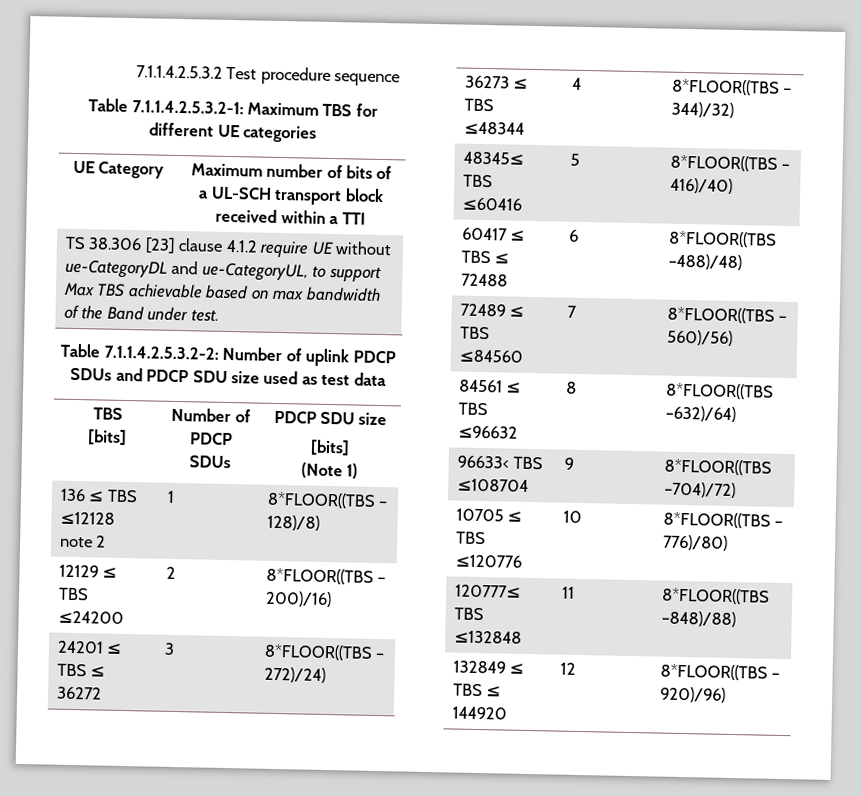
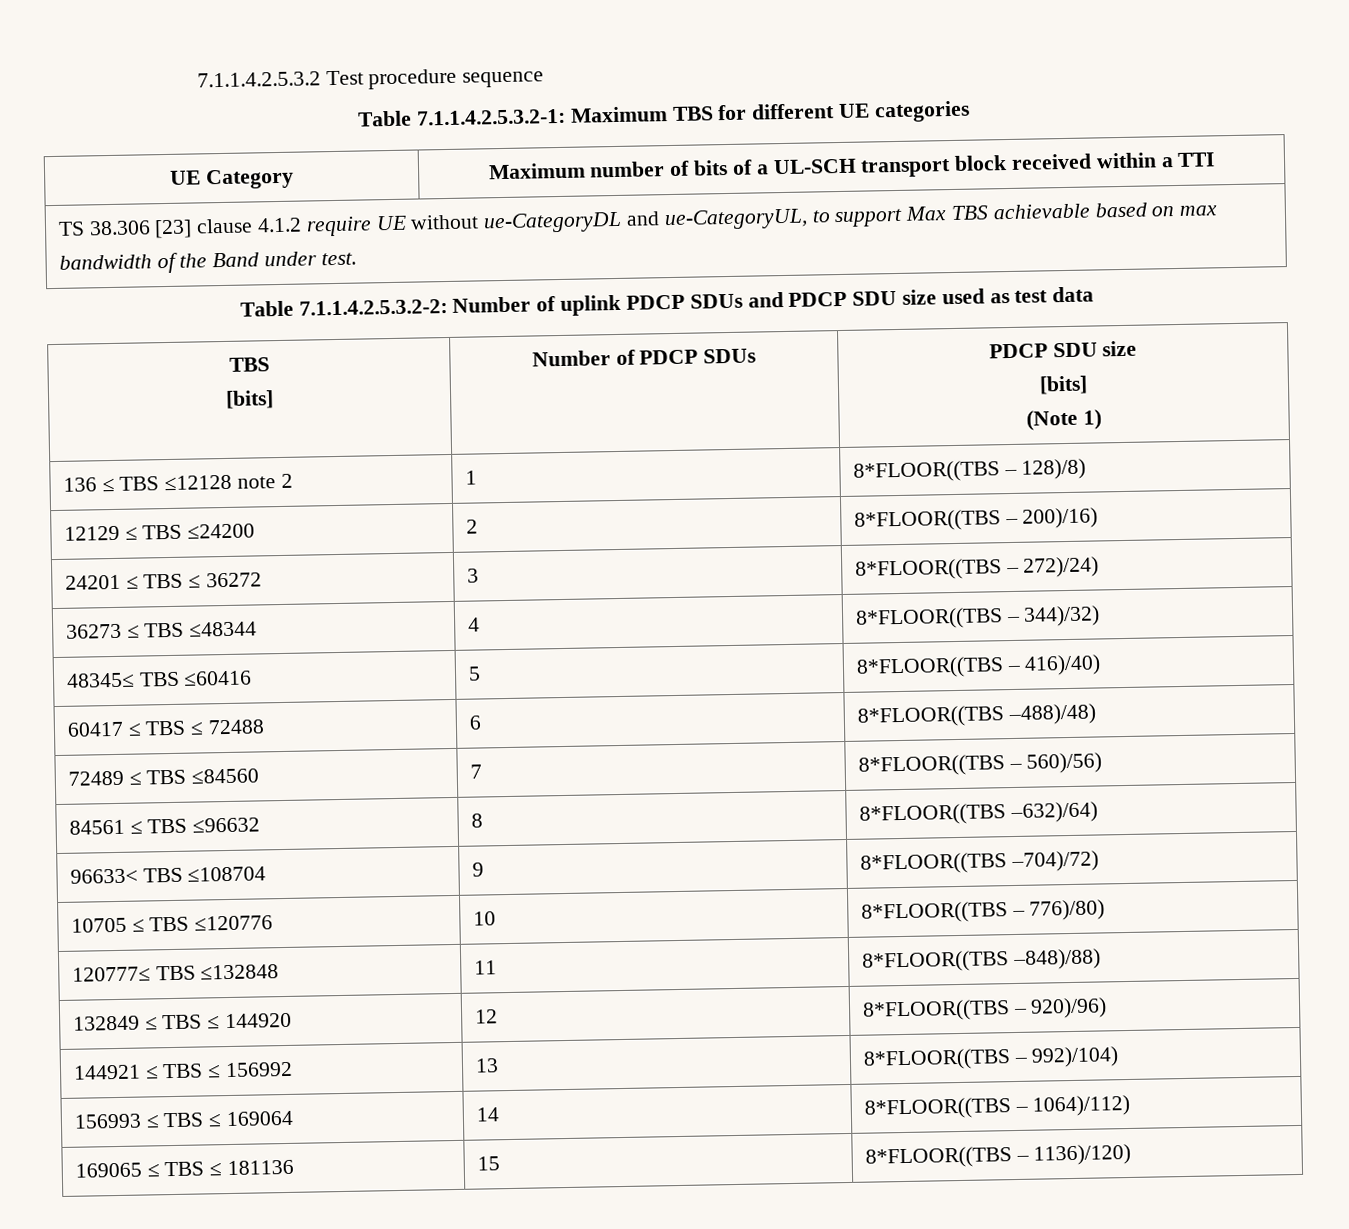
(726, 694) none -> [72,1061,294,1080] [474,1058,499,1073] [862,1046,1120,1071] [73,1110,295,1129] [475,1107,499,1122] [863,1094,1131,1120] [74,1159,295,1178] [476,1156,500,1171] [864,1143,1132,1169] // 144921 ≤ TBS ≤ 156992 | 13 | 8*FLOOR((TBS – 992)/104) // 156993 ≤ TBS ≤ 169064 | 14 | 8*FLOOR((TBS – 1064)/112) // 169065 ≤ TBS ≤ 181136 | 15 | 8*FLOOR((TBS – 1136)/120)

